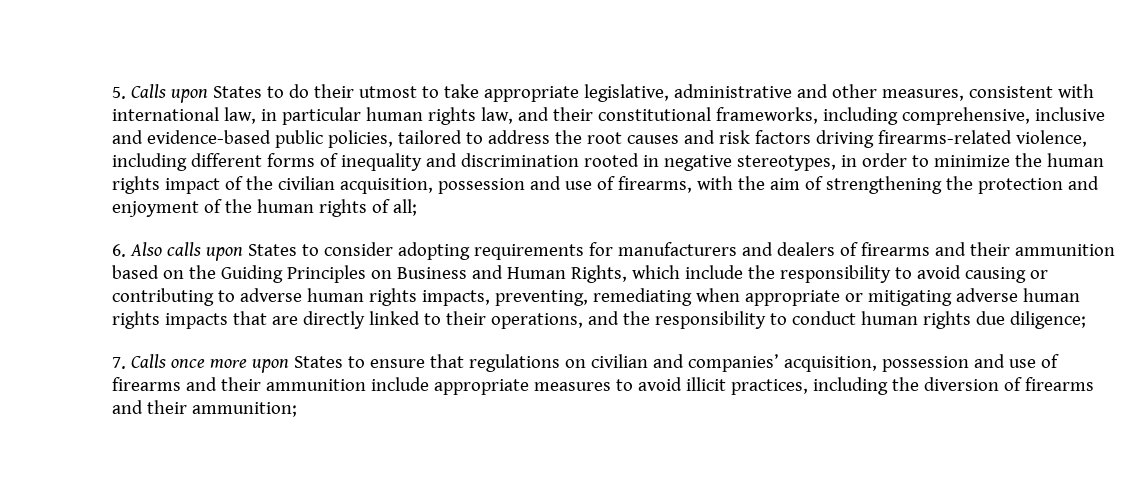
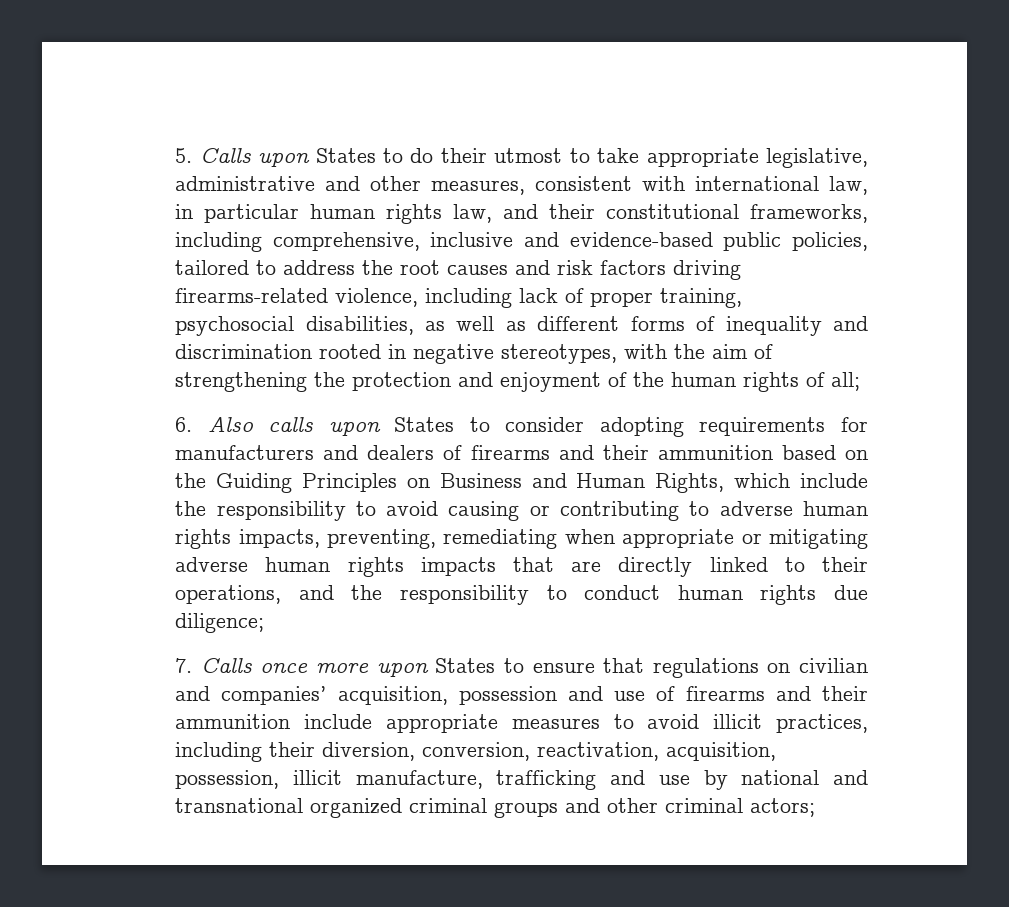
(188, 162) none -> [519,288,743,308] [175,316,526,336] lack of proper training, psychosocial disabilities, as well as
[841,153,1105,167] [112,176,693,194] in order to minimize the human rights impact of the civilian acquisition, possession and use of firearms, -> (618, 354) none
[892,377,1095,391] [112,400,298,417] the diversion of firearms and their ammunition; -> [269,742,777,761] [175,770,868,790] [175,798,816,818] their diversion, conversion, reactivation, acquisition, possession, illicit manufacture, trafficking and use by national and transnational organized criminal groups and other criminal actors;

